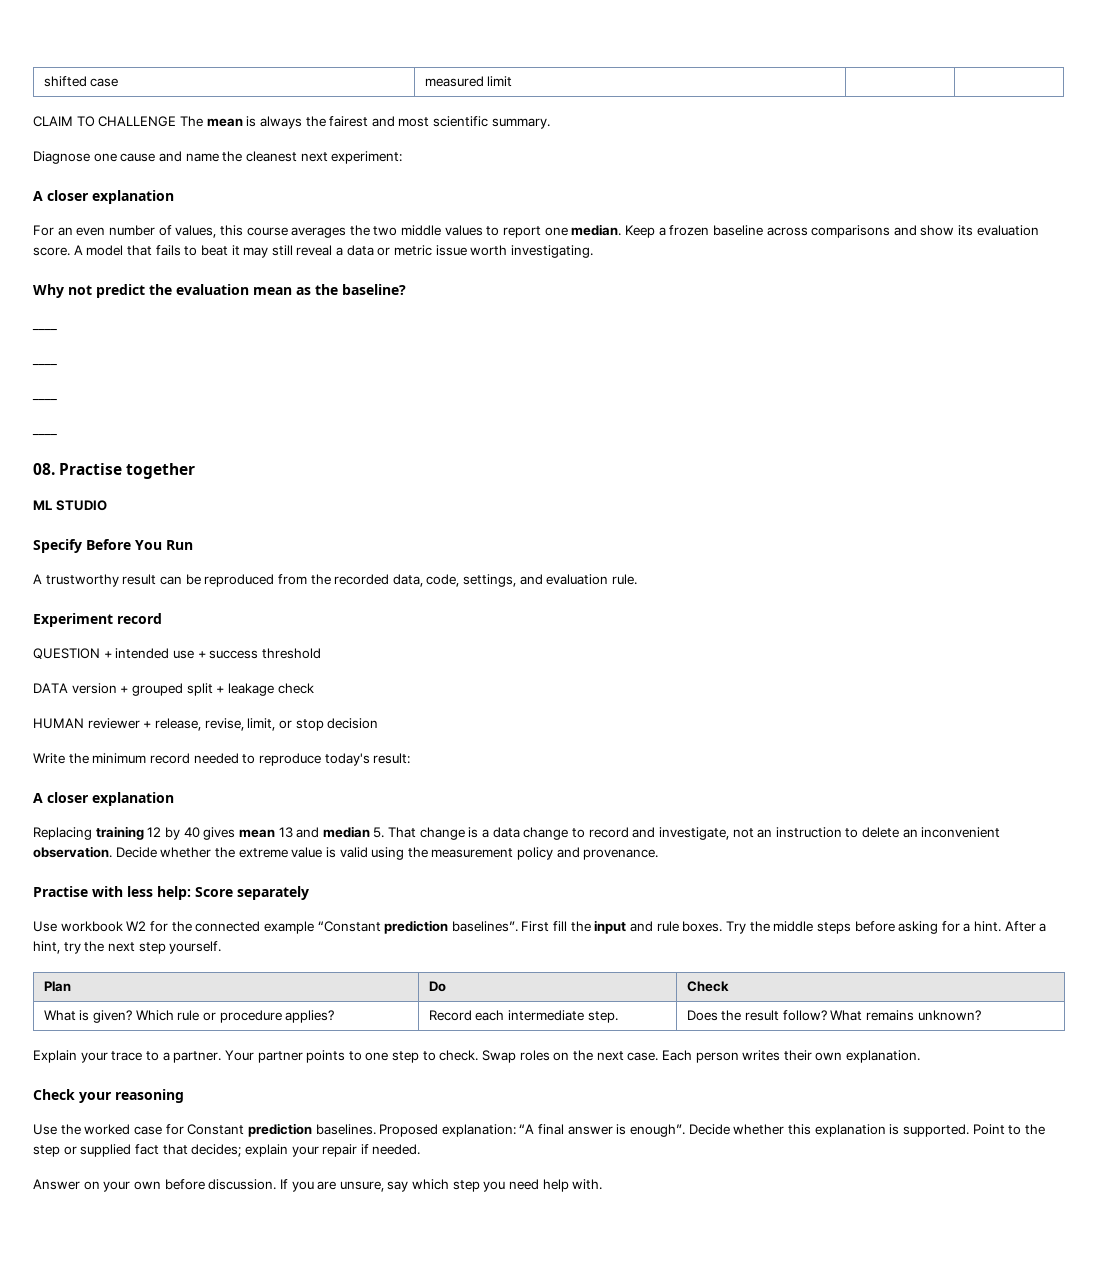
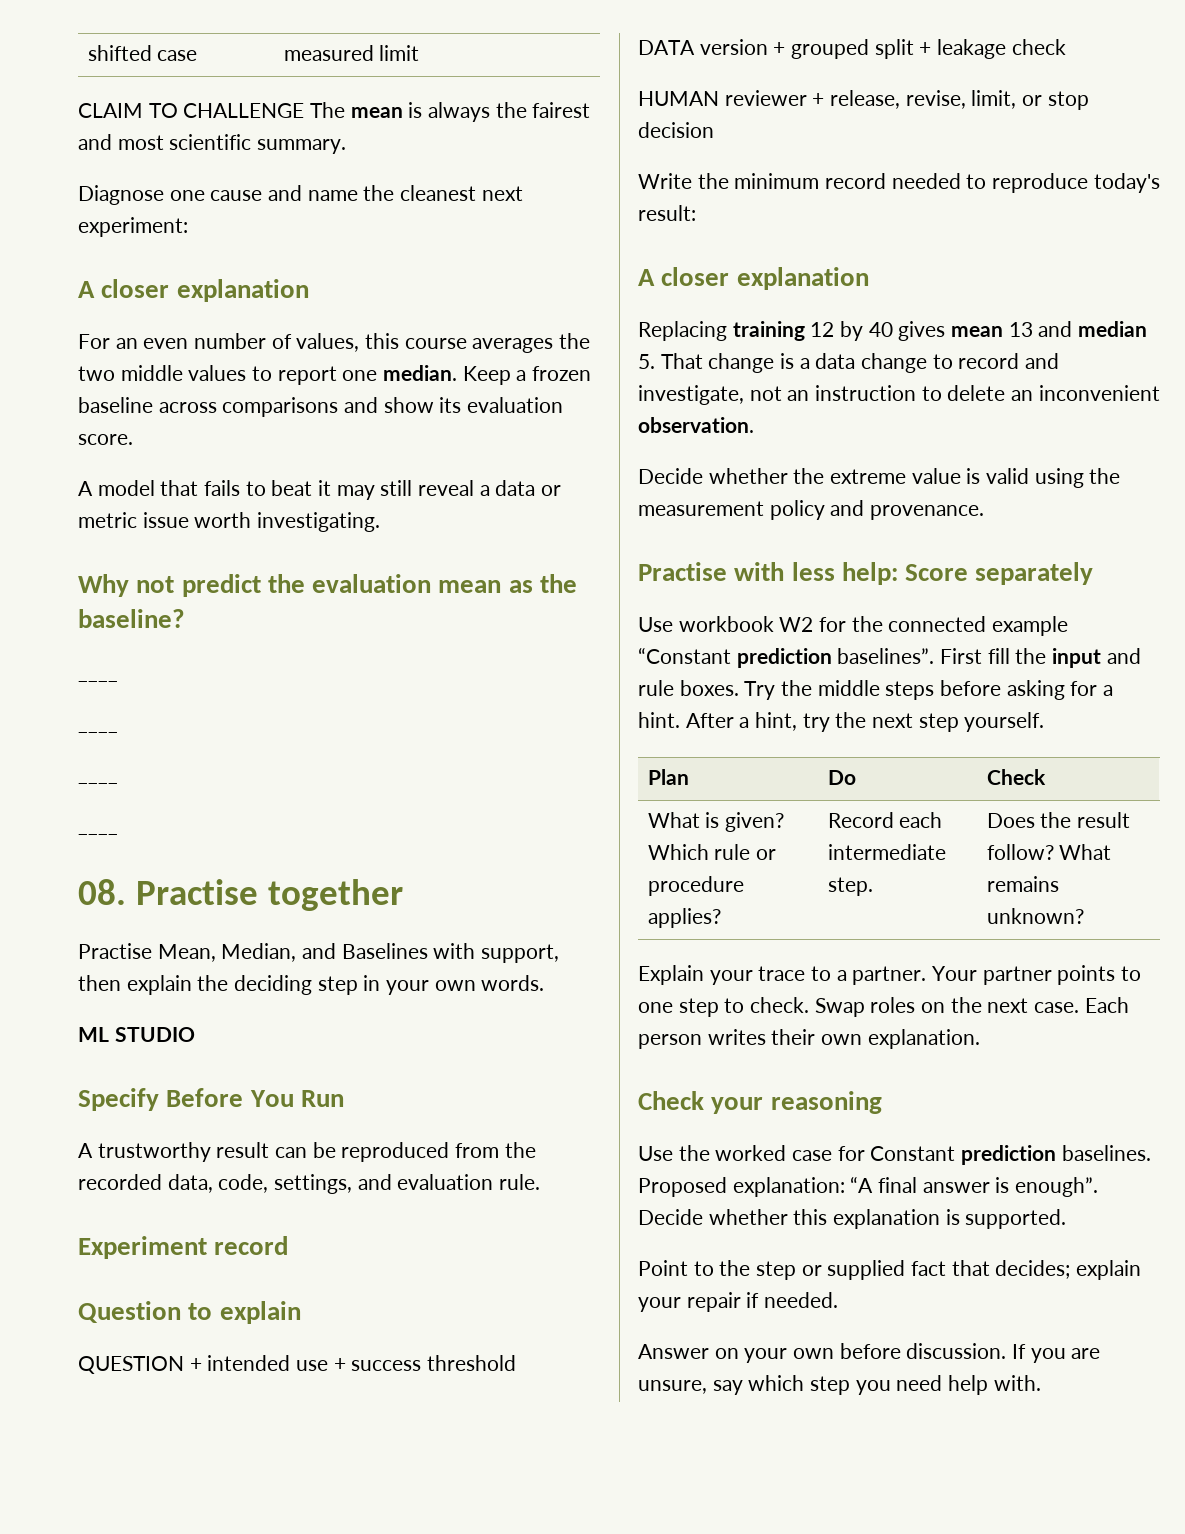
(70, 251) none -> (133, 439) //
(196, 471) none -> [78,943,560,963] [78,975,545,995] // Practise Mean, Median, and Baselines with support, then explain the deciding step in your own words.
(162, 618) none -> [78,1301,301,1324] // Question to explain
(112, 852) none -> (754, 425) //
(969, 1130) none -> (1067, 1219) //

